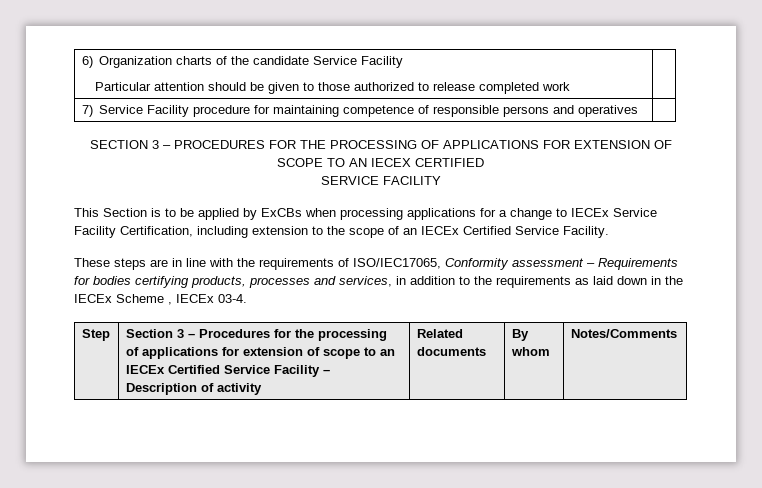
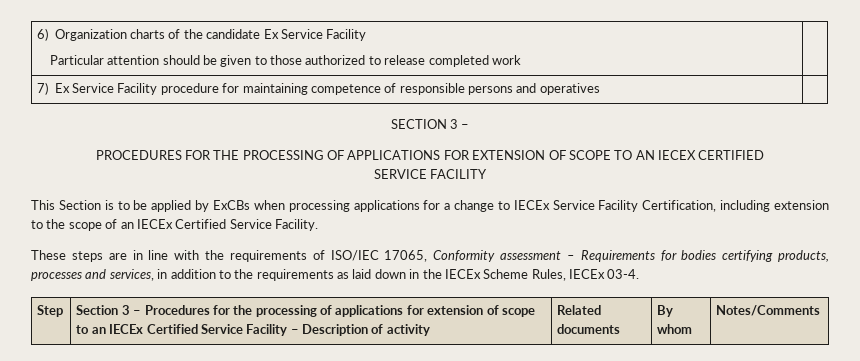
(310, 60) none -> [263,29,279,39] Ex
(93, 111) none -> [54,83,70,93] Ex
(171, 147) none -> (470, 126) //
[353,258,441,269] ISO/IEC17065, -> [330,250,428,262] ISO/IEC 17065,
[168,302,172,305] , -> [531,269,566,281] Rules,

